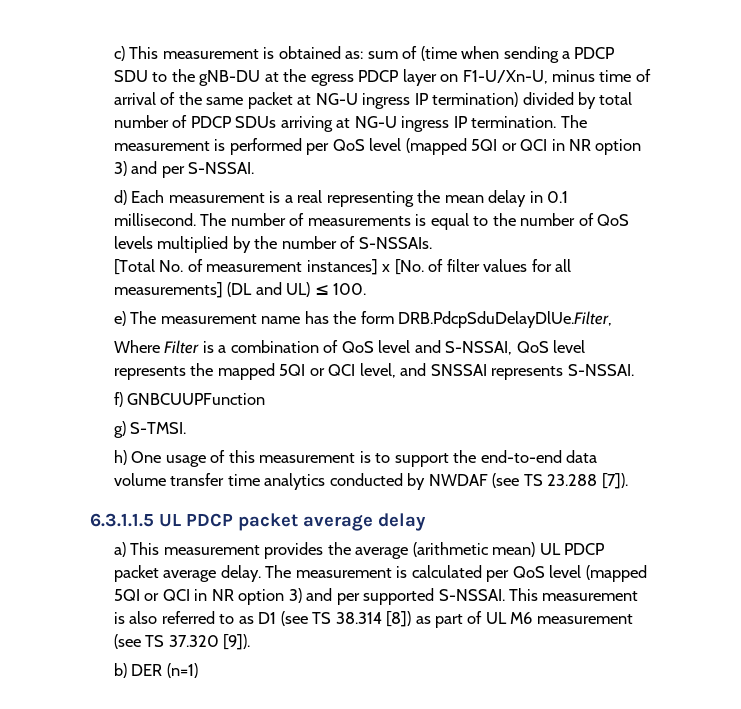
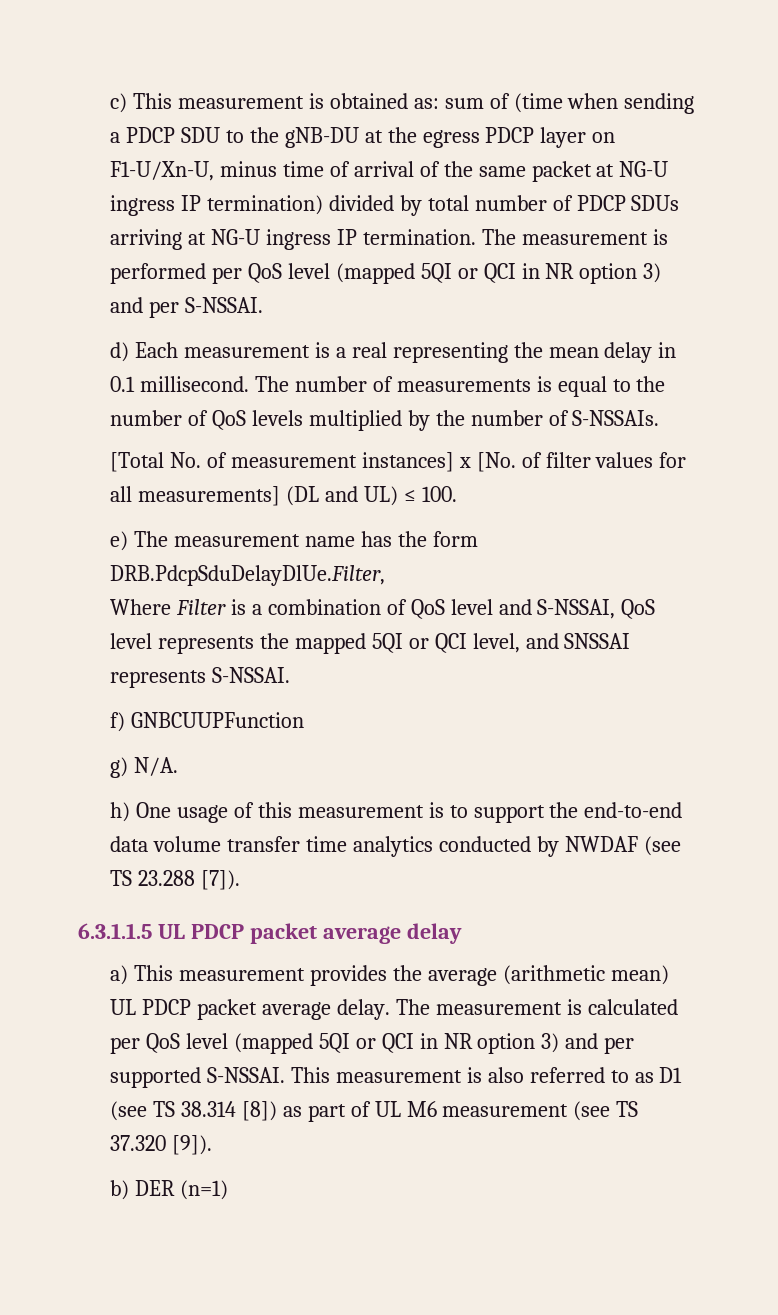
[130,422,187,434] S-TMSI. -> [133,757,178,776] N/A.

